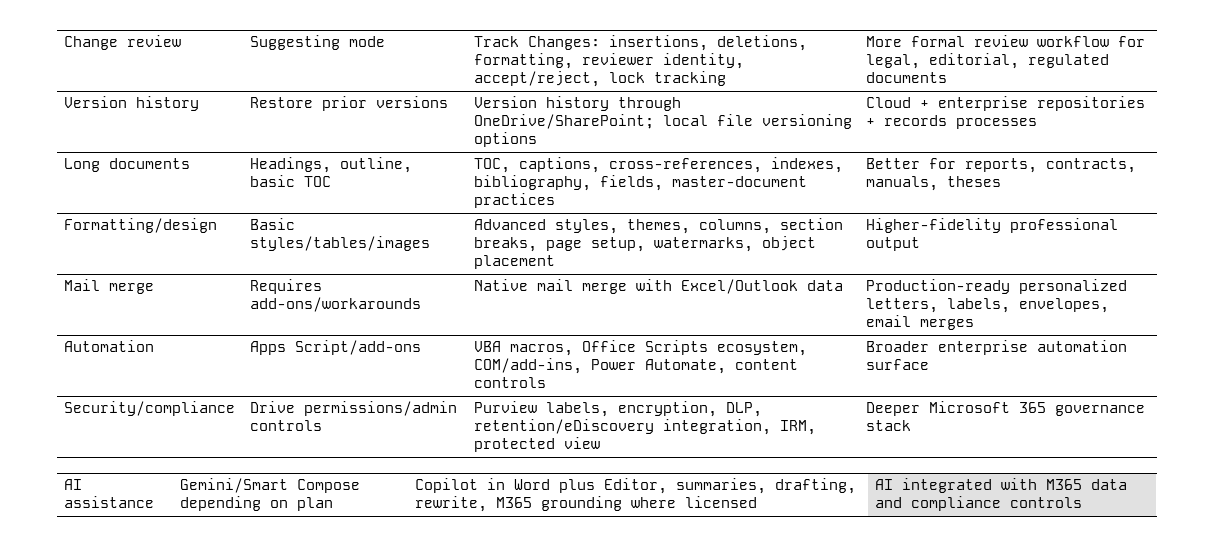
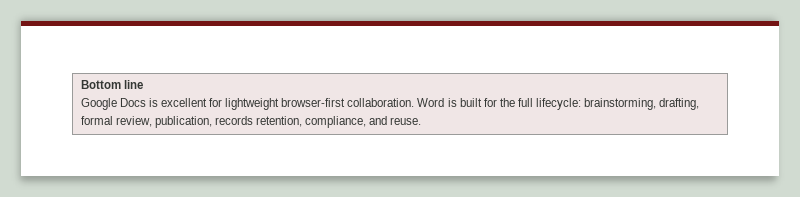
[64,35,182,50] [250,35,386,50] [474,35,808,51] [474,53,745,69] [474,71,727,87] [866,35,1146,47] [866,53,1110,69] [866,72,948,83] [64,96,200,111] [250,96,449,111] [474,96,682,111] [474,114,853,129] [474,132,538,147] [866,96,1146,111] [866,115,1038,129] [64,158,191,172] [250,157,413,173] [250,175,332,187] [474,157,844,173] [474,175,808,191] [474,193,556,208] [866,158,1137,173] [866,176,1002,191] [64,218,218,233] [250,218,296,230] [250,236,431,251] [474,218,844,234] [474,236,817,252] [474,255,556,269] [866,218,1119,233] [866,237,921,251] [64,279,155,294] [250,279,323,294] [250,297,422,312] [474,279,844,294] [866,279,1128,294] [866,298,1110,313] [866,315,975,330] [64,340,155,352] [250,340,422,355] [474,340,808,356] [474,358,799,374] [474,377,547,388] [866,340,1128,355] [866,359,930,370] [64,401,236,416] [250,401,458,416] [250,420,323,431] [474,401,763,417] [474,419,817,435] [474,437,601,452] [866,401,1146,416] [866,420,912,431] [64,479,83,490] [64,496,155,508] [180,478,361,493] [180,496,334,511] [415,478,857,494] [415,496,758,512] [875,478,1128,493] [875,496,1083,511] Change review | Suggesting mode | Track Changes: insertions, deletions, formatting, reviewer identity, accept/reject, lock tracking | More formal review workflow for legal, editorial, regulated documents // Version history | Restore prior versions | Version history through OneDrive/SharePoint; local file versioning options | Cloud + enterprise repositories + records processes // Long documents | Headings, outline, basic TOC | TOC, captions, cross-references, indexes, bibliography, fields, master-document practices | Better for reports, contracts, manuals, theses // Formatting/design | Basic styles/tables/images | Advanced styles, themes, columns, section breaks, page setup, watermarks, object placement | Higher-fidelity professional output // Mail merge | Requires add-ons/workarounds | Native mail merge with Excel/Outlook data | Production-ready personalized letters, labels, envelopes, email merges // Automation | Apps Script/add-ons | VBA macros, Office Scripts ecosystem, COM/add-ins, Power Automate, content controls | Broader enterprise automation surface // Security/compliance | Drive permissions/admin controls | Purview labels, encryption, DLP, retention/eDiscovery integration, IRM, protected view | Deeper Microsoft 365 governance stack // AI assistance | Gemini/Smart Compose depending on plan | Copilot in Word plus Editor, summaries, drafting, rewrite, M365 grounding where licensed | AI integrated with M365 data and compliance controls -> [80,80,143,89] [80,98,700,110] [80,116,422,128] Bottom line // Google Docs is excellent for lightweight browser-first collaboration. Word is built for the full lifecycle: brainstorming, drafting, formal review, publication, records retention, compliance, and reuse.

